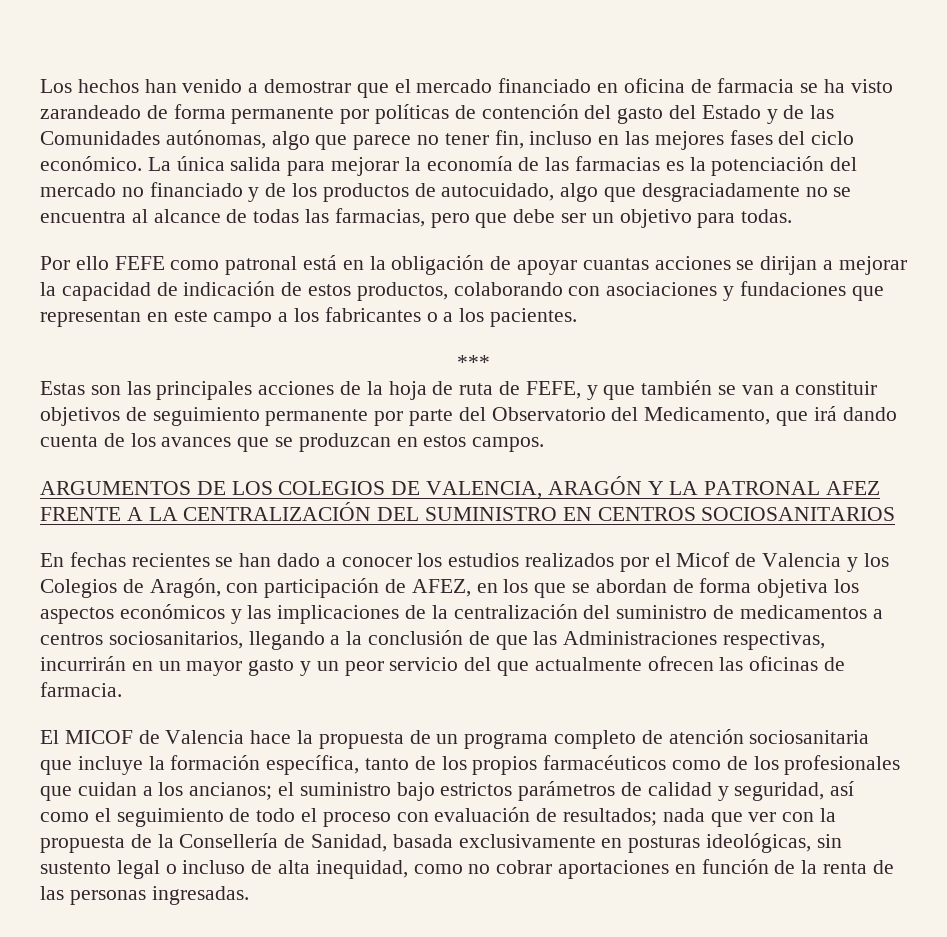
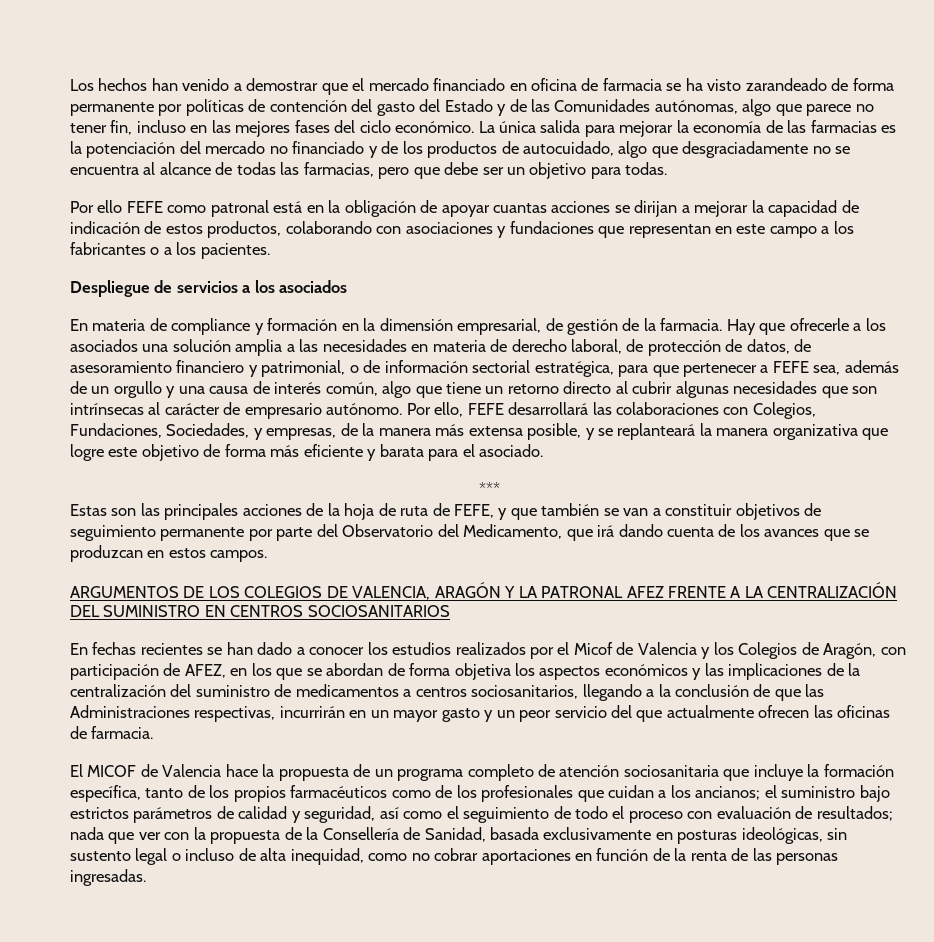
(578, 317) none -> [70,280,348,297] [70,318,886,335] [70,339,812,356] [70,360,899,377] [70,381,878,398] [70,402,816,419] [70,423,889,440] [70,444,544,461] // Despliegue de servicios a los asociados // En materia de compliance y formación en la dimensión empresarial, de gestión de la farmacia. Hay que ofrecerle a los asociados una solución amplia a las necesidades en materia de derecho laboral, de protección de datos, de asesoramiento financiero y patrimonial, o de información sectorial estratégica, para que pertenecer a FEFE sea, además de un orgullo y una causa de interés común, algo que tiene un retorno directo al cubrir algunas necesidades que son intrínsecas al carácter de empresario autónomo. Por ello, FEFE desarrollará las colaboraciones con Colegios, Fundaciones, Sociedades, y empresas, de la manera más extensa posible, y se replanteará la manera organizativa que logre este objetivo de forma más eficiente y barata para el asociado.

